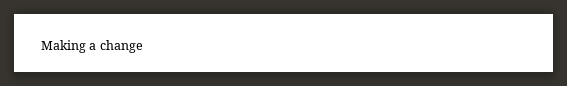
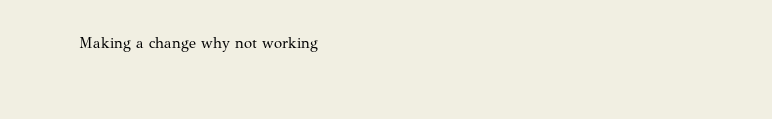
(143, 46) none -> [201,37,318,52] why not working

